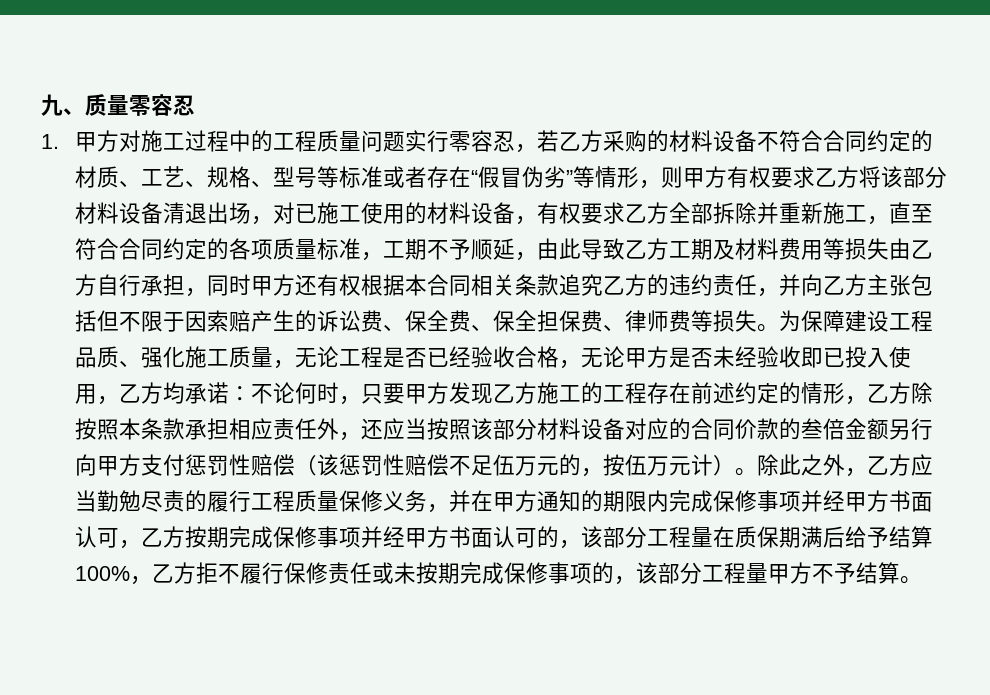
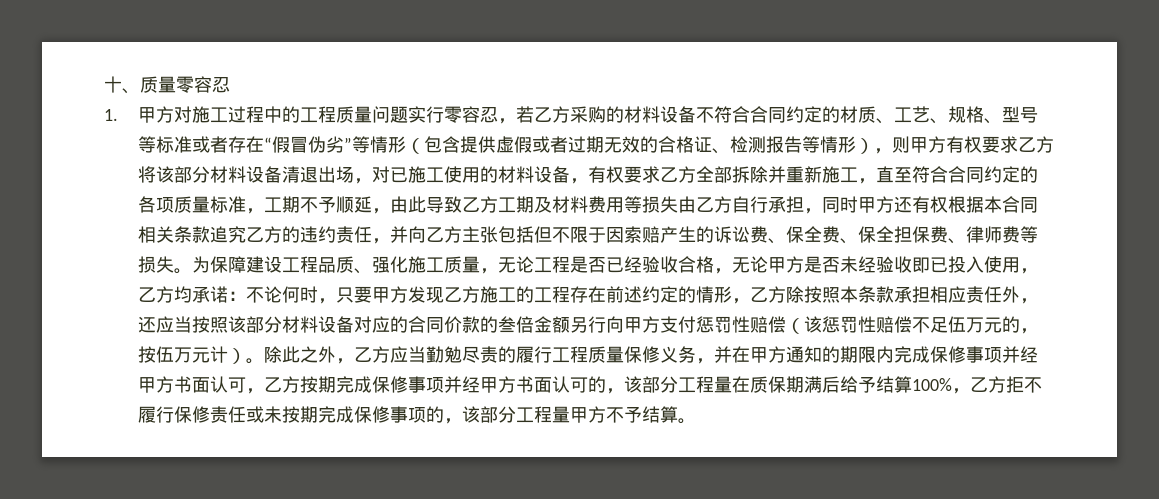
[41,94,63,116] 九 -> [104,76,122,93] 十
(640, 177) none -> [406,136,875,154] （包含提供虚假或者过期无效的合格证、检测报告等情形）

